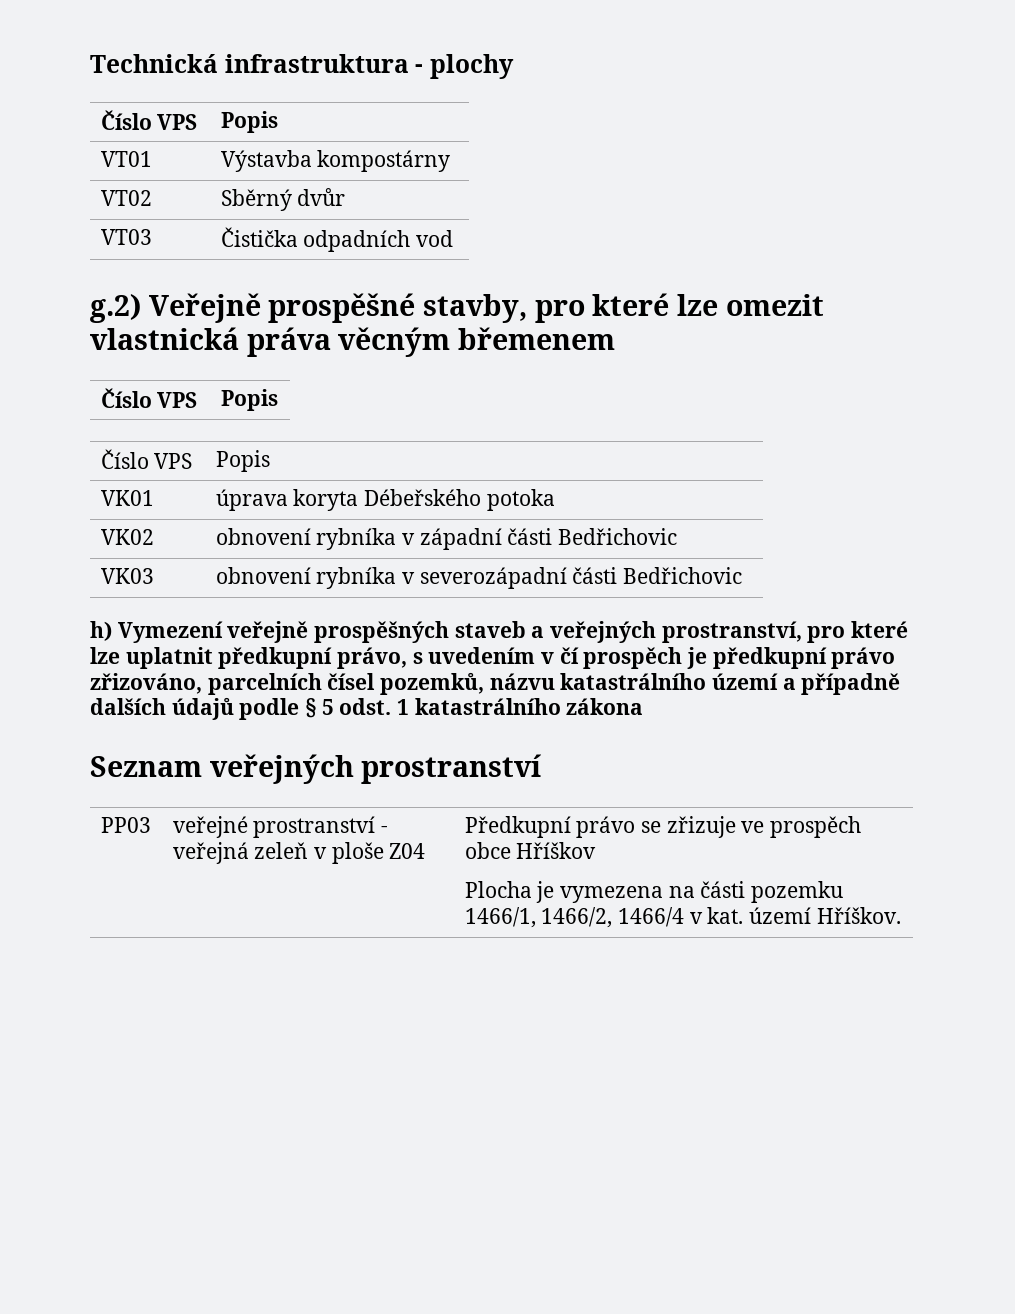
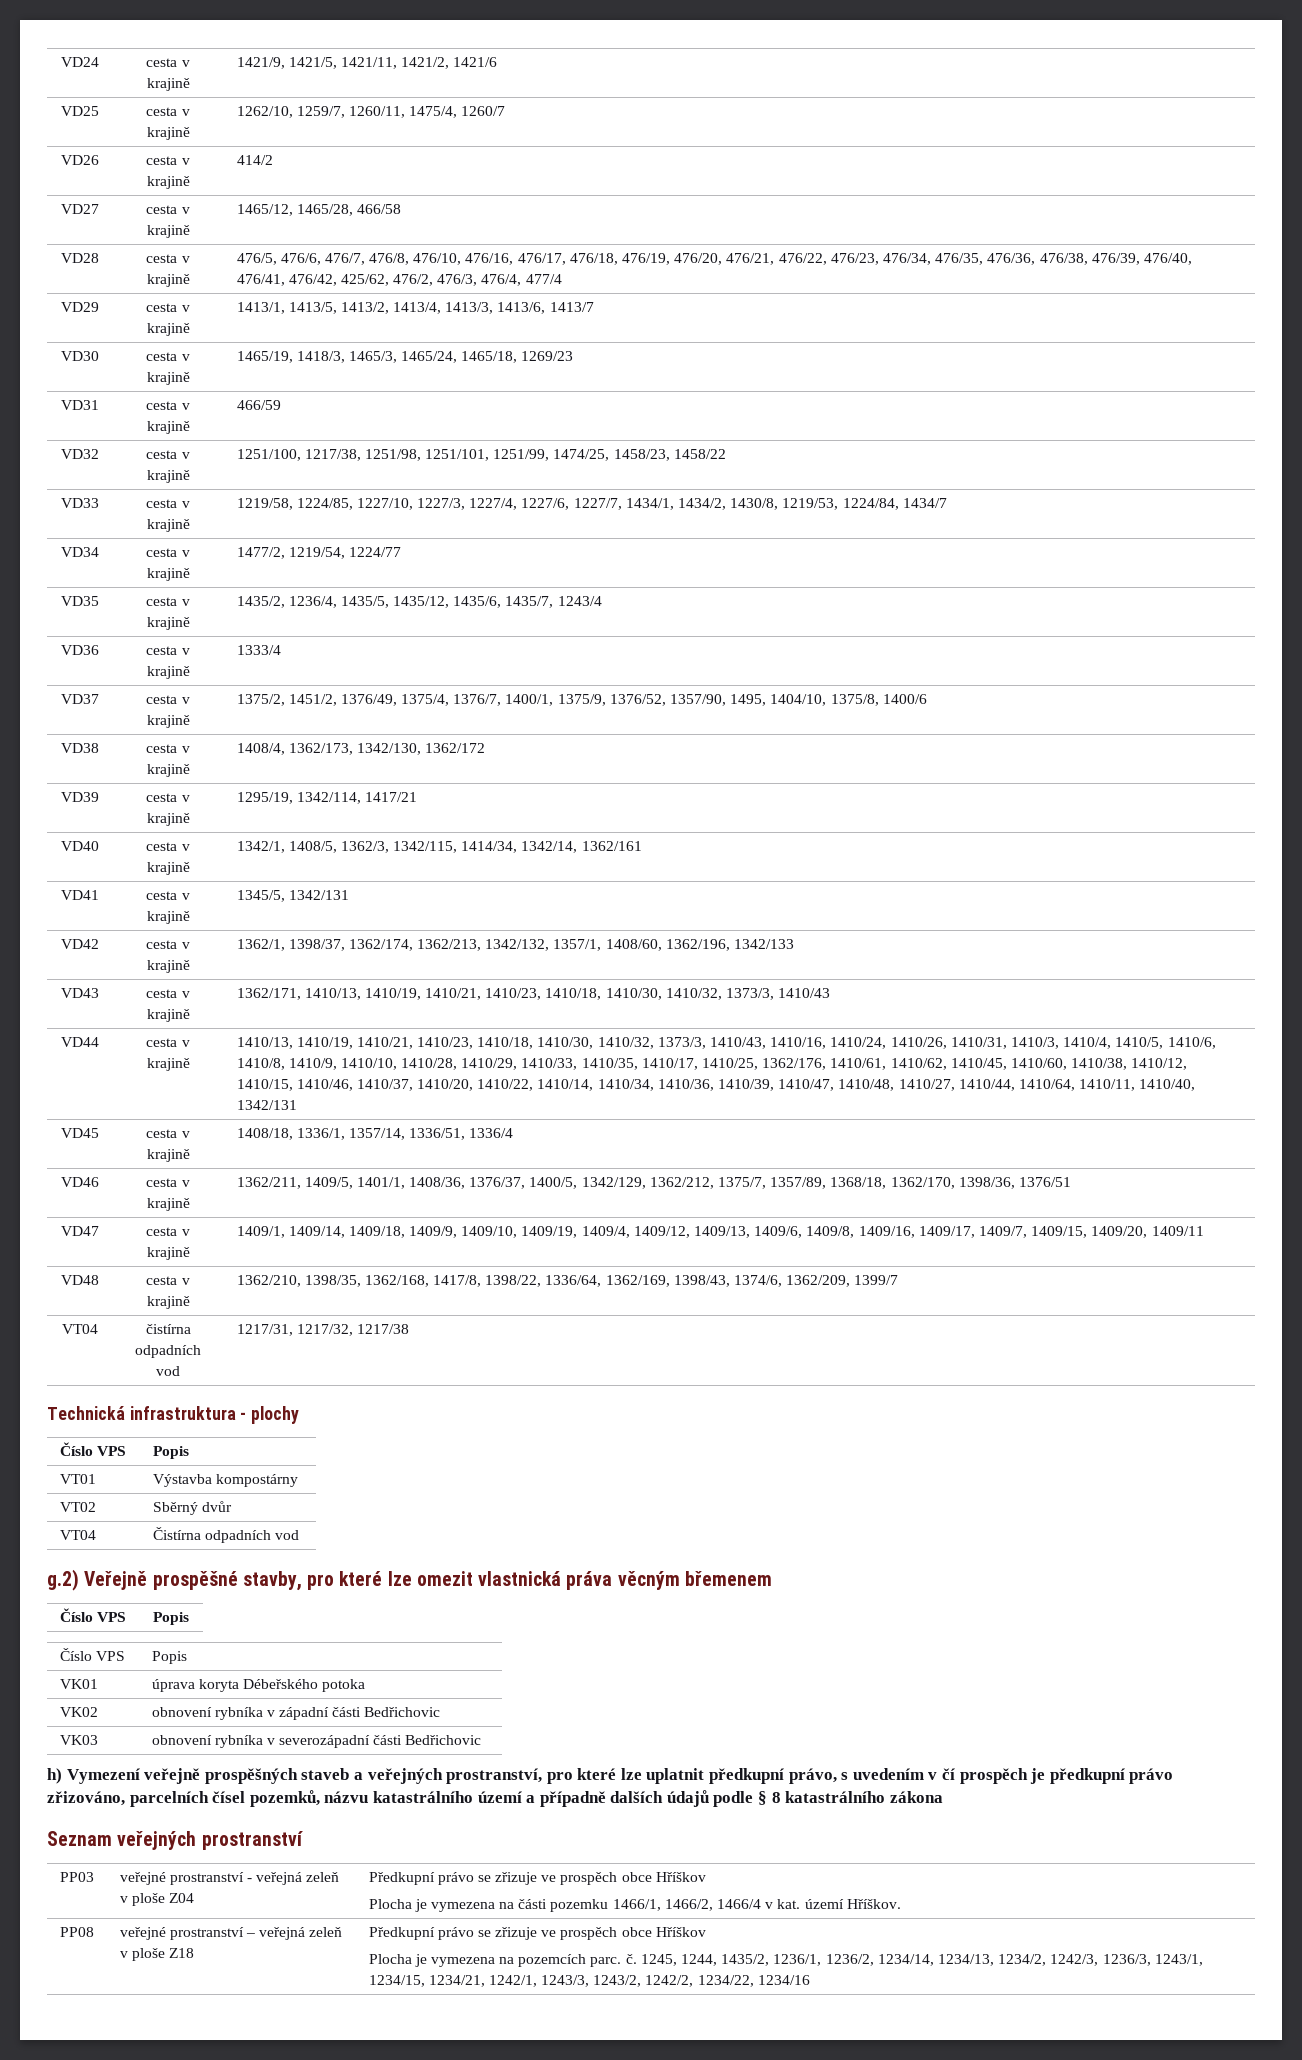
(90, 63) none -> [60,57,99,67] [146,58,190,67] [146,78,190,91] [236,57,498,69] [60,106,99,116] [146,107,190,116] [146,127,190,140] [236,106,506,118] [60,155,99,165] [146,156,190,165] [146,176,190,189] [236,155,273,165] [60,204,99,214] [146,205,190,214] [146,225,190,238] [236,204,401,216] [60,253,99,263] [146,254,190,263] [146,274,190,287] [236,253,1192,265] [236,274,562,286] [60,302,99,312] [146,303,190,312] [146,323,190,336] [236,302,594,314] [60,351,99,361] [146,352,190,361] [146,372,190,385] [236,351,574,363] [60,400,99,410] [146,401,190,410] [146,421,190,434] [236,400,281,410] [60,449,99,459] [146,450,190,459] [146,470,190,483] [236,449,726,461] [60,498,99,508] [146,499,190,508] [146,519,190,532] [236,498,947,510] [60,547,99,557] [146,548,190,557] [146,568,190,581] [236,547,401,559] [60,596,99,606] [146,597,190,606] [146,617,190,630] [236,596,602,608] [60,645,99,655] [146,646,190,655] [146,666,190,679] [236,645,281,655] [60,694,99,704] [146,695,190,704] [146,715,190,728] [236,694,927,706] [60,743,99,753] [146,744,190,753] [146,764,190,777] [236,743,486,755] [60,792,99,802] [146,793,190,802] [146,813,190,826] [236,792,417,804] [60,841,99,851] [146,842,190,851] [146,862,190,875] [236,841,642,853] [60,890,99,900] [146,891,190,900] [146,911,190,924] [236,890,349,902] [60,939,99,949] [146,940,190,949] [146,960,190,973] [236,939,795,951] [60,988,99,998] [146,989,190,998] [146,1009,190,1022] [236,988,831,1000] [60,1037,99,1047] [146,1038,190,1047] [146,1058,190,1071] [236,1037,1216,1049] [236,1058,1188,1070] [236,1079,1196,1091] [236,1100,297,1110] [60,1128,99,1138] [146,1129,190,1138] [146,1149,190,1162] [236,1128,514,1140] [60,1177,99,1187] [146,1178,190,1187] [146,1198,190,1211] [236,1177,1071,1189] [60,1226,99,1236] [146,1227,190,1236] [146,1247,190,1260] [236,1226,1204,1238] [60,1275,99,1285] [146,1276,190,1285] [146,1296,190,1309] [236,1275,899,1287] [61,1324,98,1334] [145,1324,191,1334] [135,1345,201,1358] [156,1366,180,1376] [236,1324,409,1336] VD24 | cesta v krajině | 1421/9, 1421/5, 1421/11, 1421/2, 1421/6 // VD25 | cesta v krajině | 1262/10, 1259/7, 1260/11, 1475/4, 1260/7 // VD26 | cesta v krajině | 414/2 // VD27 | cesta v krajině | 1465/12, 1465/28, 466/58 // VD28 | cesta v krajině | 476/5, 476/6, 476/7, 476/8, 476/10, 476/16, 476/17, 476/18, 476/19, 476/20, 476/21, 476/22, 476/23, 476/34, 476/35, 476/36, 476/38, 476/39, 476/40, 476/41, 476/42, 425/62, 476/2, 476/3, 476/4, 477/4 // VD29 | cesta v krajině | 1413/1, 1413/5, 1413/2, 1413/4, 1413/3, 1413/6, 1413/7 // VD30 | cesta v krajině | 1465/19, 1418/3, 1465/3, 1465/24, 1465/18, 1269/23 // VD31 | cesta v krajině | 466/59 // VD32 | cesta v krajině | 1251/100, 1217/38, 1251/98, 1251/101, 1251/99, 1474/25, 1458/23, 1458/22 // VD33 | cesta v krajině | 1219/58, 1224/85, 1227/10, 1227/3, 1227/4, 1227/6, 1227/7, 1434/1, 1434/2, 1430/8, 1219/53, 1224/84, 1434/7 // VD34 | cesta v krajině | 1477/2, 1219/54, 1224/77 // VD35 | cesta v krajině | 1435/2, 1236/4, 1435/5, 1435/12, 1435/6, 1435/7, 1243/4 // VD36 | cesta v krajině | 1333/4 // VD37 | cesta v krajině | 1375/2, 1451/2, 1376/49, 1375/4, 1376/7, 1400/1, 1375/9, 1376/52, 1357/90, 1495, 1404/10, 1375/8, 1400/6 // VD38 | cesta v krajině | 1408/4, 1362/173, 1342/130, 1362/172 // VD39 | cesta v krajině | 1295/19, 1342/114, 1417/21 // VD40 | cesta v krajině | 1342/1, 1408/5, 1362/3, 1342/115, 1414/34, 1342/14, 1362/161 // VD41 | cesta v krajině | 1345/5, 1342/131 // VD42 | cesta v krajině | 1362/1, 1398/37, 1362/174, 1362/213, 1342/132, 1357/1, 1408/60, 1362/196, 1342/133 // VD43 | cesta v krajině | 1362/171, 1410/13, 1410/19, 1410/21, 1410/23, 1410/18, 1410/30, 1410/32, 1373/3, 1410/43 // VD44 | cesta v krajině | 1410/13, 1410/19, 1410/21, 1410/23, 1410/18, 1410/30, 1410/32, 1373/3, 1410/43, 1410/16, 1410/24, 1410/26, 1410/31, 1410/3, 1410/4, 1410/5, 1410/6, 1410/8, 1410/9, 1410/10, 1410/28, 1410/29, 1410/33, 1410/35, 1410/17, 1410/25, 1362/176, 1410/61, 1410/62, 1410/45, 1410/60, 1410/38, 1410/12, 1410/15, 1410/46, 1410/37, 1410/20, 1410/22, 1410/14, 1410/34, 1410/36, 1410/39, 1410/47, 1410/48, 1410/27, 1410/44, 1410/64, 1410/11, 1410/40, 1342/131 // VD45 | cesta v krajině | 1408/18, 1336/1, 1357/14, 1336/51, 1336/4 // VD46 | cesta v krajině | 1362/211, 1409/5, 1401/1, 1408/36, 1376/37, 1400/5, 1342/129, 1362/212, 1375/7, 1357/89, 1368/18, 1362/170, 1398/36, 1376/51 // VD47 | cesta v krajině | 1409/1, 1409/14, 1409/18, 1409/9, 1409/10, 1409/19, 1409/4, 1409/12, 1409/13, 1409/6, 1409/8, 1409/16, 1409/17, 1409/7, 1409/15, 1409/20, 1409/11 // VD48 | cesta v krajině | 1362/210, 1398/35, 1362/168, 1417/8, 1398/22, 1336/64, 1362/169, 1398/43, 1374/6, 1362/209, 1399/7 // VT04 | čistírna odpadních vod | 1217/31, 1217/32, 1217/38 //
[100,229,152,245] [220,227,298,247] VT03 | Čistička -> [59,1530,96,1540] [152,1527,201,1540] VT04 | Čistírna
[321,698,410,715] 5 odst. 1 -> [771,1792,781,1803] 8
(901, 915) none -> [59,1927,94,1937] [119,1927,343,1940] [119,1948,194,1961] [368,1927,706,1940] [368,1954,1203,1967] [368,1975,810,1987] // PP08 | veřejné prostranství – veřejná zeleň v ploše Z18 | Předkupní právo se zřizuje ve prospěch obce Hříškov // Plocha je vymezena na pozemcích parc. č. 1245, 1244, 1435/2, 1236/1, 1236/2, 1234/14, 1234/13, 1234/2, 1242/3, 1236/3, 1243/1, 1234/15, 1234/21, 1242/1, 1243/3, 1243/2, 1242/2, 1234/22, 1234/16

